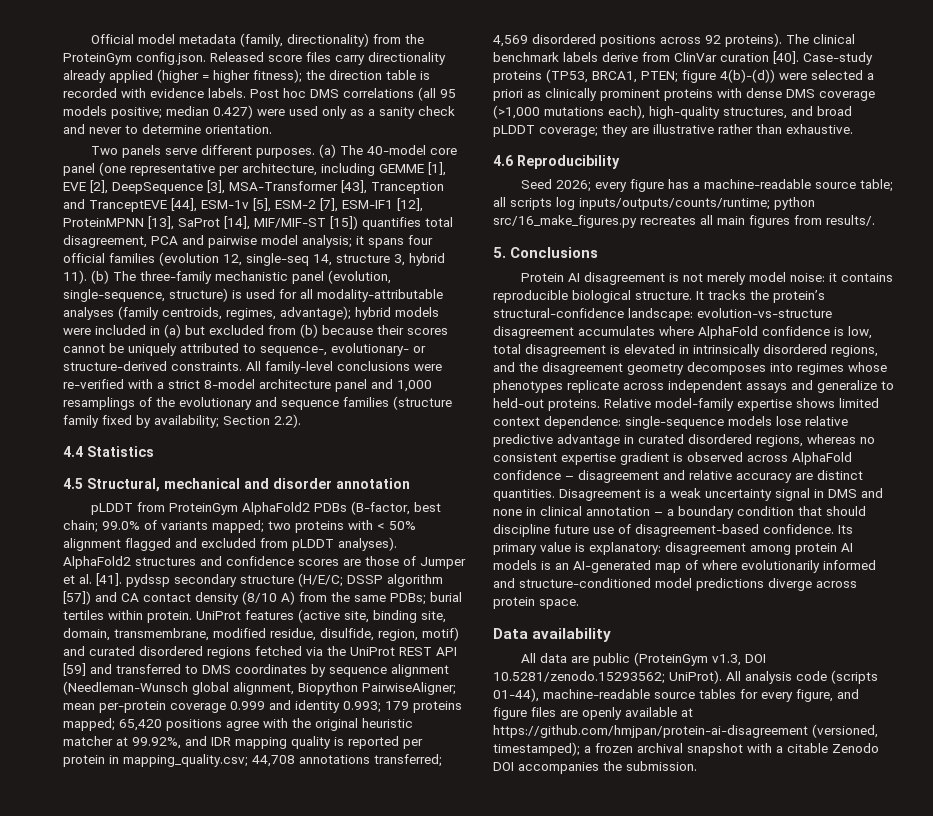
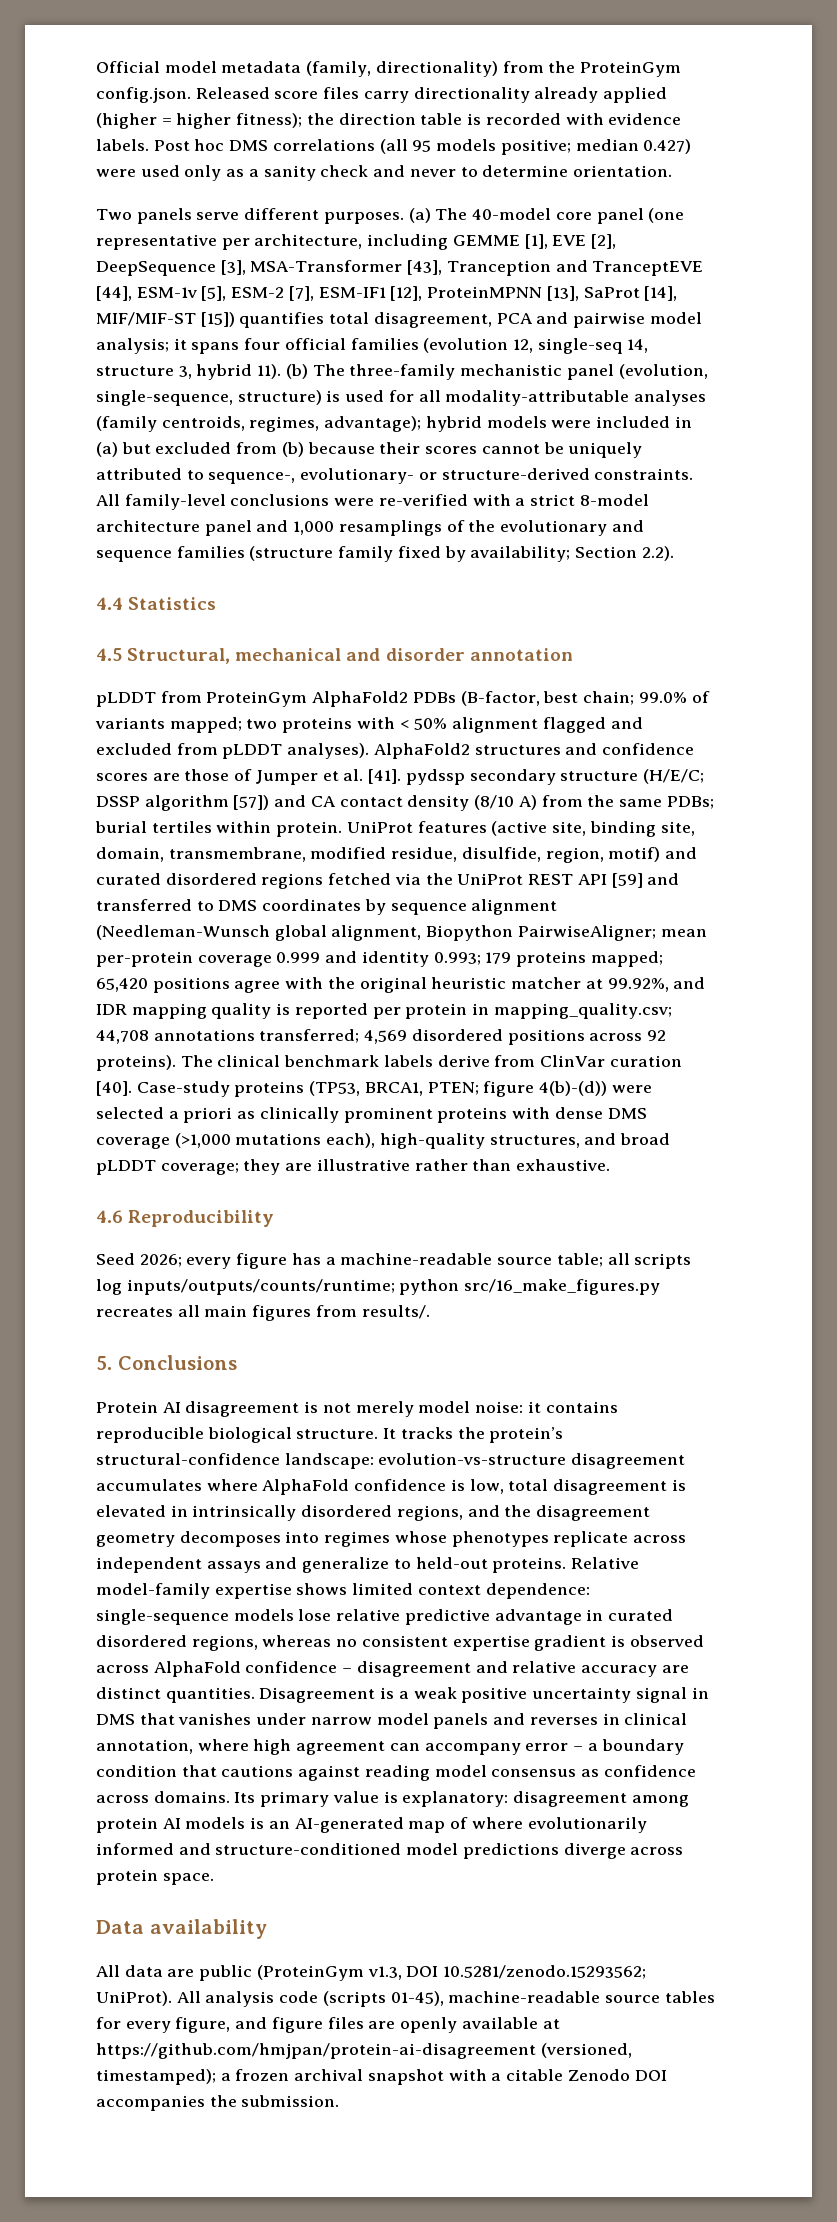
(701, 493) none -> [461,1687,528,1703] positive
[861,488,883,498] [493,506,650,516] and none in clinical annotation -> [139,1713,688,1729] [96,1739,569,1755] that vanishes under narrow model panels and reverses in clinical annotation, where high agreement can accompany error
[826,506,866,516] [493,524,834,537] should discipline future use of disagreement-based confidence. -> [221,1765,696,1781] [96,1791,230,1803] cautions against reading model consensus as confidence across domains.
[493,688,539,702] 01-44), -> [390,1991,444,2006] 01-45),

